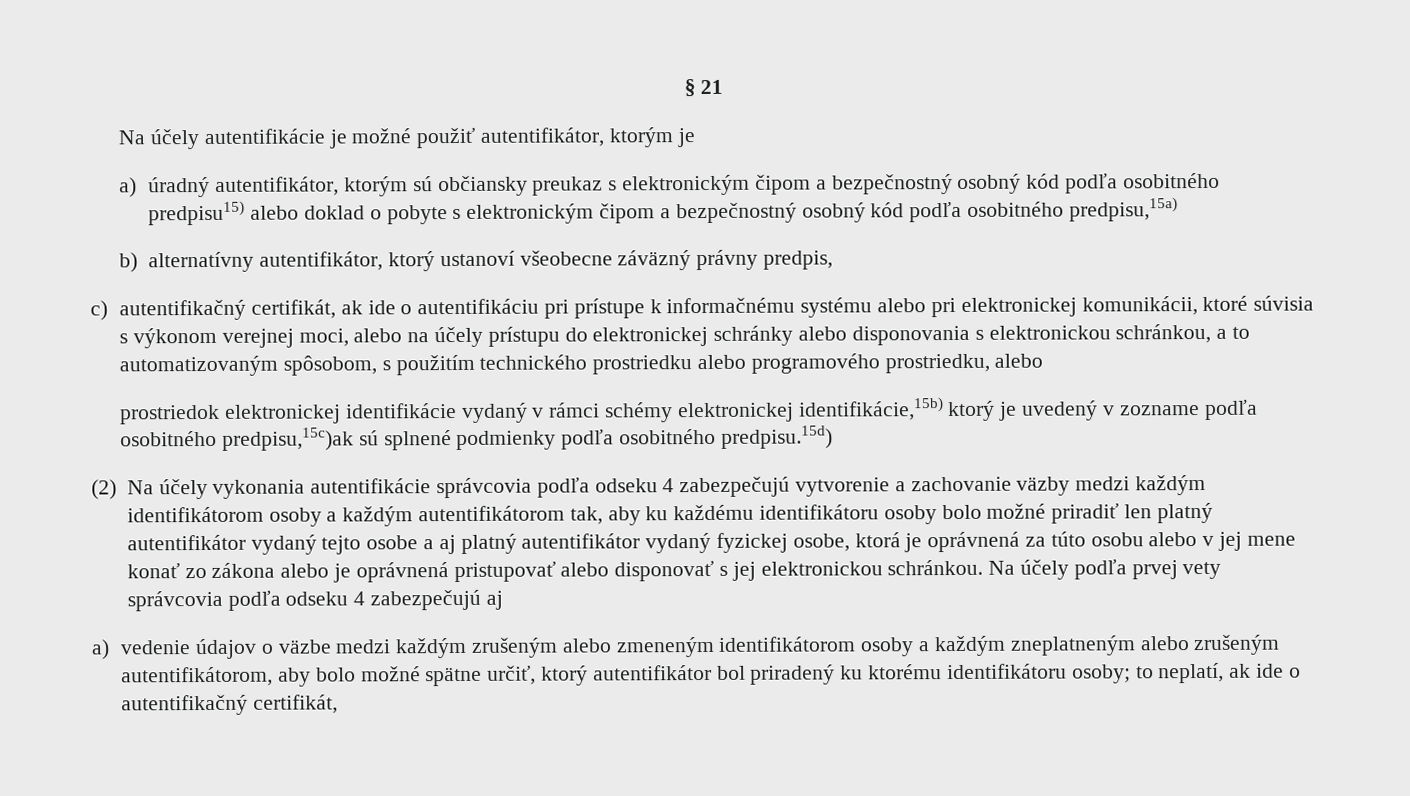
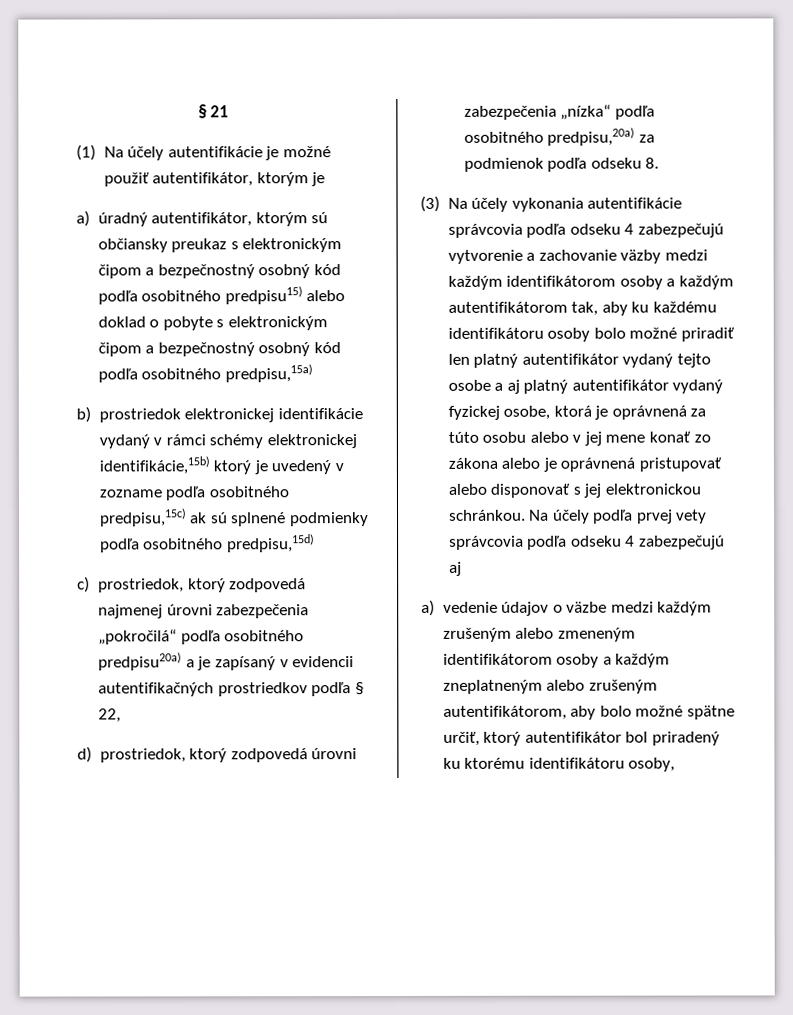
(724, 87) none -> [76,144,97,161] (1)
[148,249,834,273] [90,295,1315,321] [119,323,1250,349] [119,353,1044,377] alternatívny autentifikátor, ktorý ustanoví všeobecne záväzný právny predpis, // c) autentifikačný certifikát, ak ide o autentifikáciu pri prístupe k informačnému systému alebo pri elektronickej komunikácii, ktoré súvisia s výkonom verejnej moci, alebo na účely prístupu do elektronickej schránky alebo disponovania s elektronickou schránkou, a to automatizovaným spôsobom, s použitím technického prostriedku alebo programového prostriedku, alebo // -> (92, 414) none
[222,427,355,451] predpisu,15c)ak -> [99,508,208,527] predpisu,15c) ak
[720,425,833,449] [91,479,117,500] predpisu.15d) // (2) -> [226,534,315,553] [77,576,307,593] [98,604,310,619] [98,629,305,645] [98,652,355,671] [98,682,365,697] [98,708,122,723] [77,746,358,763] [463,104,655,120] [463,127,655,146] [463,157,660,172] [420,195,440,212] predpisu,15d) // c) prostriedok, ktorý zodpovedá najmenej úrovni zabezpečenia „pokročilá“ podľa osobitného predpisu20a) a je zapísaný v evidencii autentifikačných prostriedkov podľa § 22, // d) prostriedok, ktorý zodpovedá úrovni zabezpečenia „nízka“ podľa osobitného predpisu,20a) za podmienok podľa odseku 8. // (3)
[1071,662,1301,684] [121,694,339,716] osoby; to neplatí, ak ide o autentifikačný certifikát, -> [628,757,676,772] osoby,

